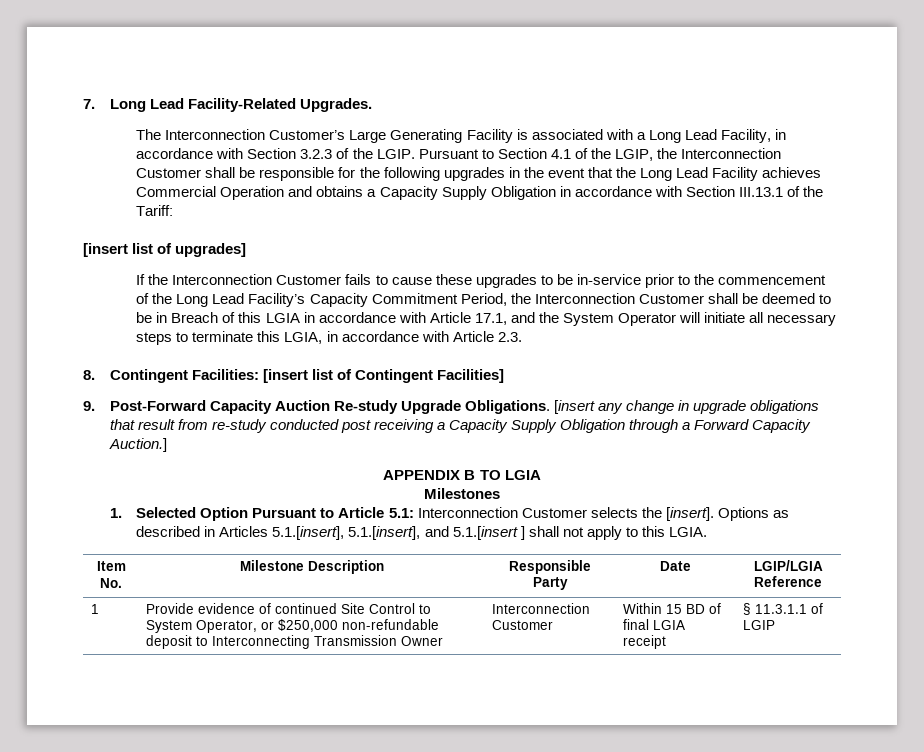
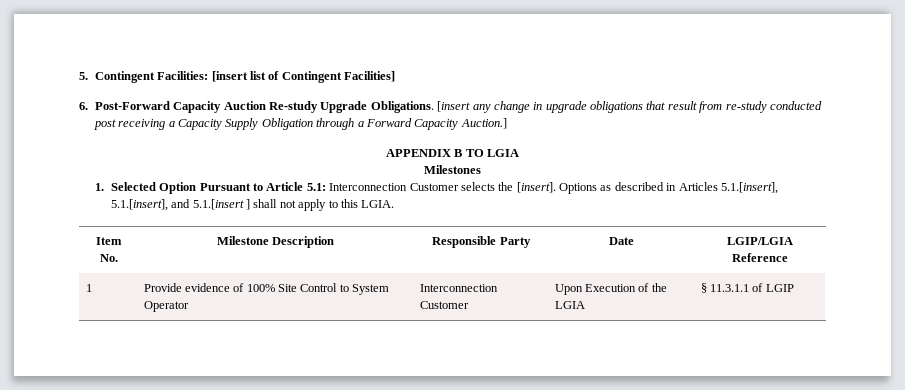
[83,98,372,112] [136,129,786,143] [136,148,782,161] [136,167,822,181] [136,186,823,200] [136,205,174,216] [83,243,247,257] [136,274,827,288] [136,293,831,307] [136,312,837,326] [136,331,522,345] [83,370,95,380] 7. Long Lead Facility-Related Upgrades. // The Interconnection Customer’s Large Generating Facility is associated with a Long Lead Facility, in accordance with Section 3.2.3 of the LGIP. Pursuant to Section 4.1 of the LGIP, the Interconnection Customer shall be responsible for the following upgrades in the event that the Long Lead Facility achieves Commercial Operation and obtains a Capacity Supply Obligation in accordance with Section III.13.1 of the Tariff: // [insert list of upgrades] // If the Interconnection Customer fails to cause these upgrades to be in-service prior to the commencement of the Long Lead Facility’s Capacity Commitment Period, the Interconnection Customer shall be deemed to be in Breach of this LGIA in accordance with Article 17.1, and the System Operator will initiate all necessary steps to terminate this LGIA, in accordance with Article 2.3. // 8. -> [79,72,88,80] 5.
[83,401,95,411] 9. -> [79,102,88,110] 6.
[274,603,337,614] continued -> [246,284,275,292] 100%
[195,619,439,633] [145,635,443,649] [491,603,590,614] [491,620,553,630] [622,603,721,614] [622,619,685,630] [622,635,666,649] Operator, or $250,000 non-refundable deposit to Interconnecting Transmission Owner | Interconnection Customer | Within 15 BD of final LGIA receipt -> [143,301,189,312] [419,284,498,292] [419,301,469,309] [554,283,667,295] [554,301,585,309] Operator | Interconnection Customer | Upon Execution of the LGIA

